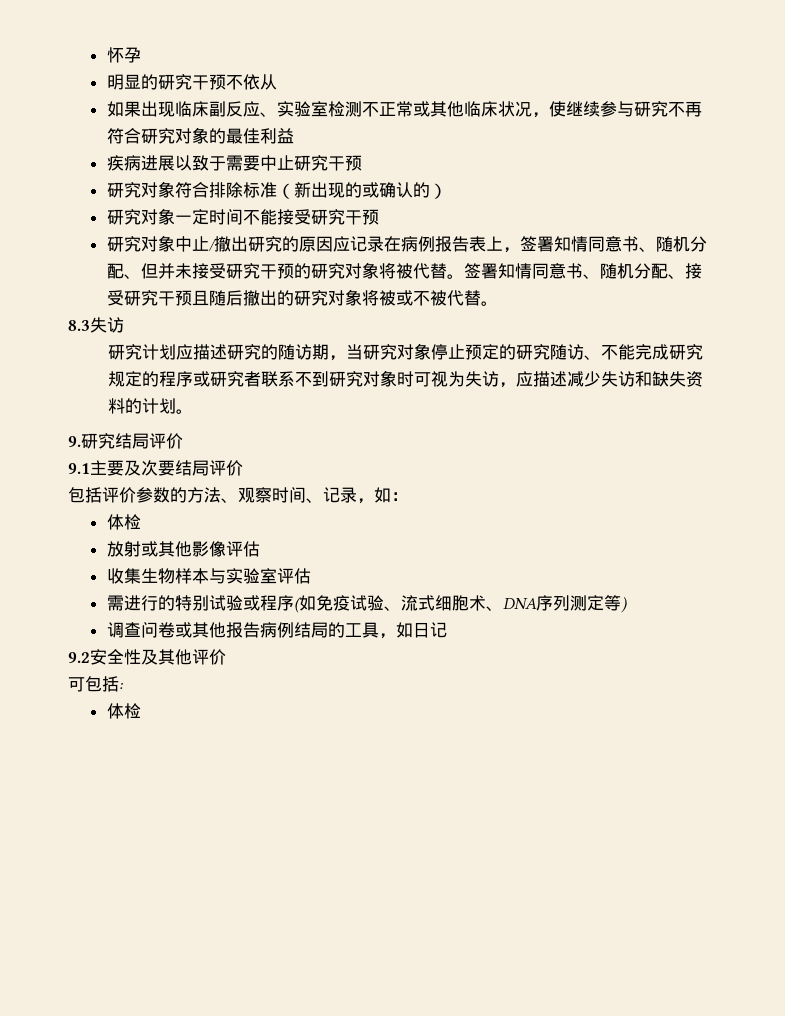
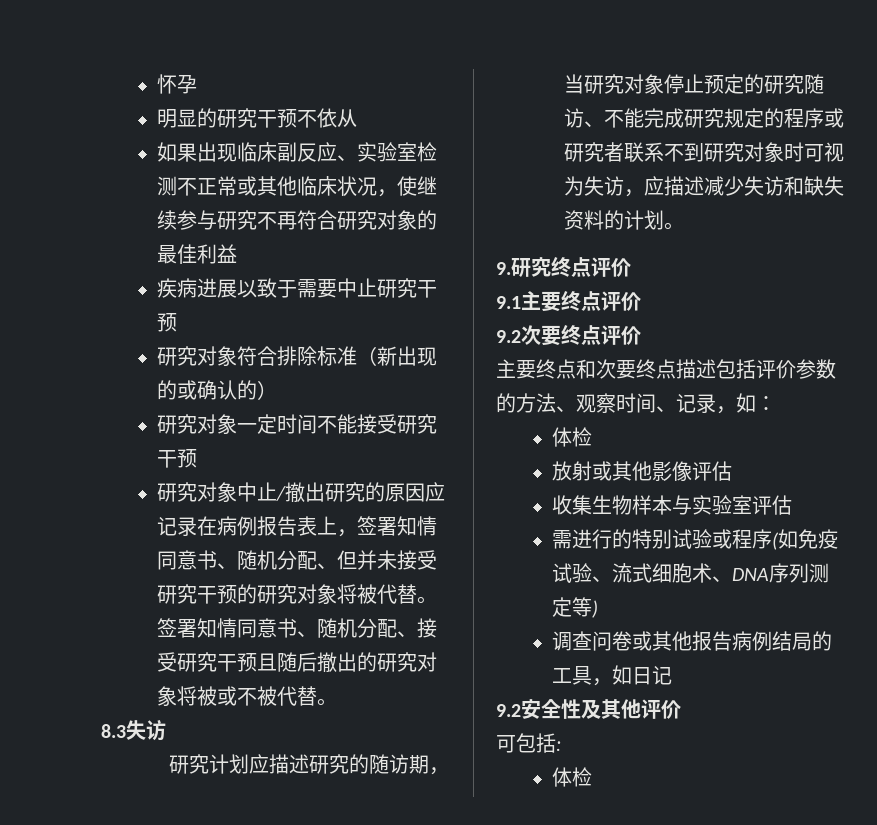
[115,433,149,449] 结局 -> [551,257,591,277] 终点
[124,460,243,476] 及次要结局评价 // -> [561,291,641,311] [496,325,641,346] [496,359,716,379] 终点评价 // 9.2次要终点评价 // 主要终点和次要终点描述

